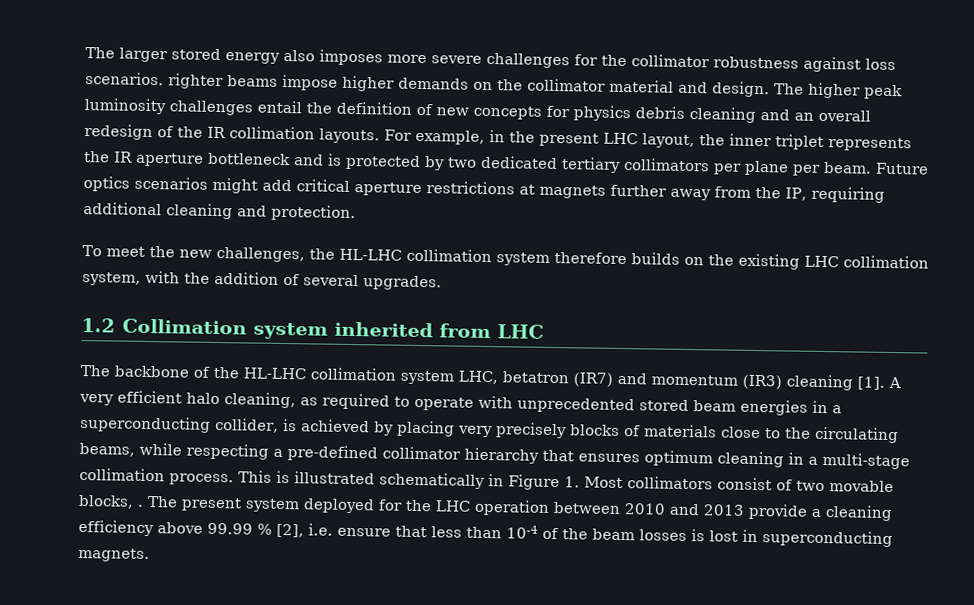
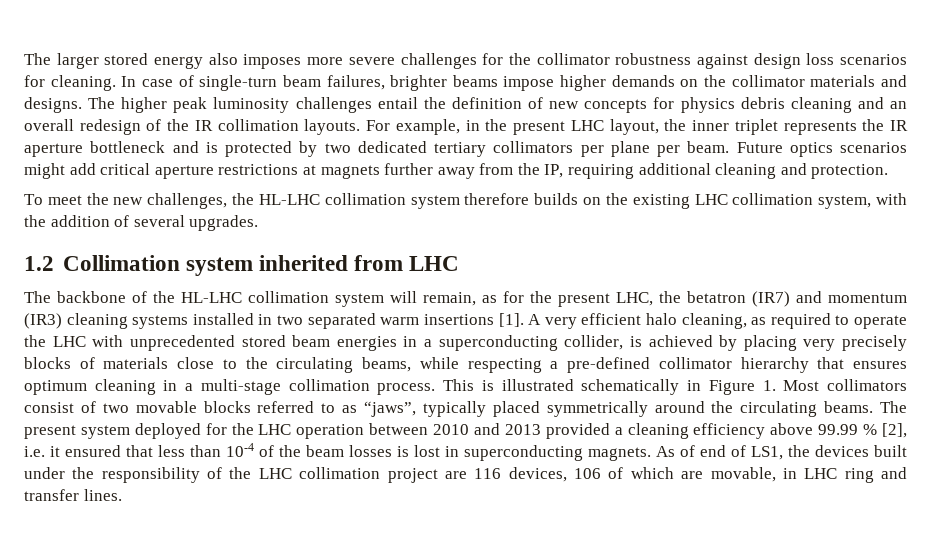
[865,58,896,71] [85,72,224,90] loss scenarios. righter -> [753,53,907,69] [24,75,448,91] design loss scenarios for cleaning. In case of single-turn beam failures, brighter
[609,79,770,98] material and design. -> [810,75,907,87] [24,97,82,113] materials and designs.
[458,370,498,385] LHC, -> [390,291,681,307] will remain, as for the present LHC, the
(853, 382) none -> [132,313,494,329] systems installed in two separated warm insertions
(474, 403) none -> [24,335,86,347] the LHC
[78,494,143,509] blocks, . -> [203,401,874,417] blocks referred to as “jaws”, typically placed symmetrically around the circulating beams.
[748,503,808,520] provide -> [545,423,610,439] provided
[337,527,391,537] ensure -> [50,445,121,457] it ensured
(150, 555) none -> [656,445,907,460] [24,467,907,483] [24,489,122,501] As of end of LS1, the devices built under the responsibility of the LHC collimation project are 116 devices, 106 of which are movable, in LHC ring and transfer lines.

